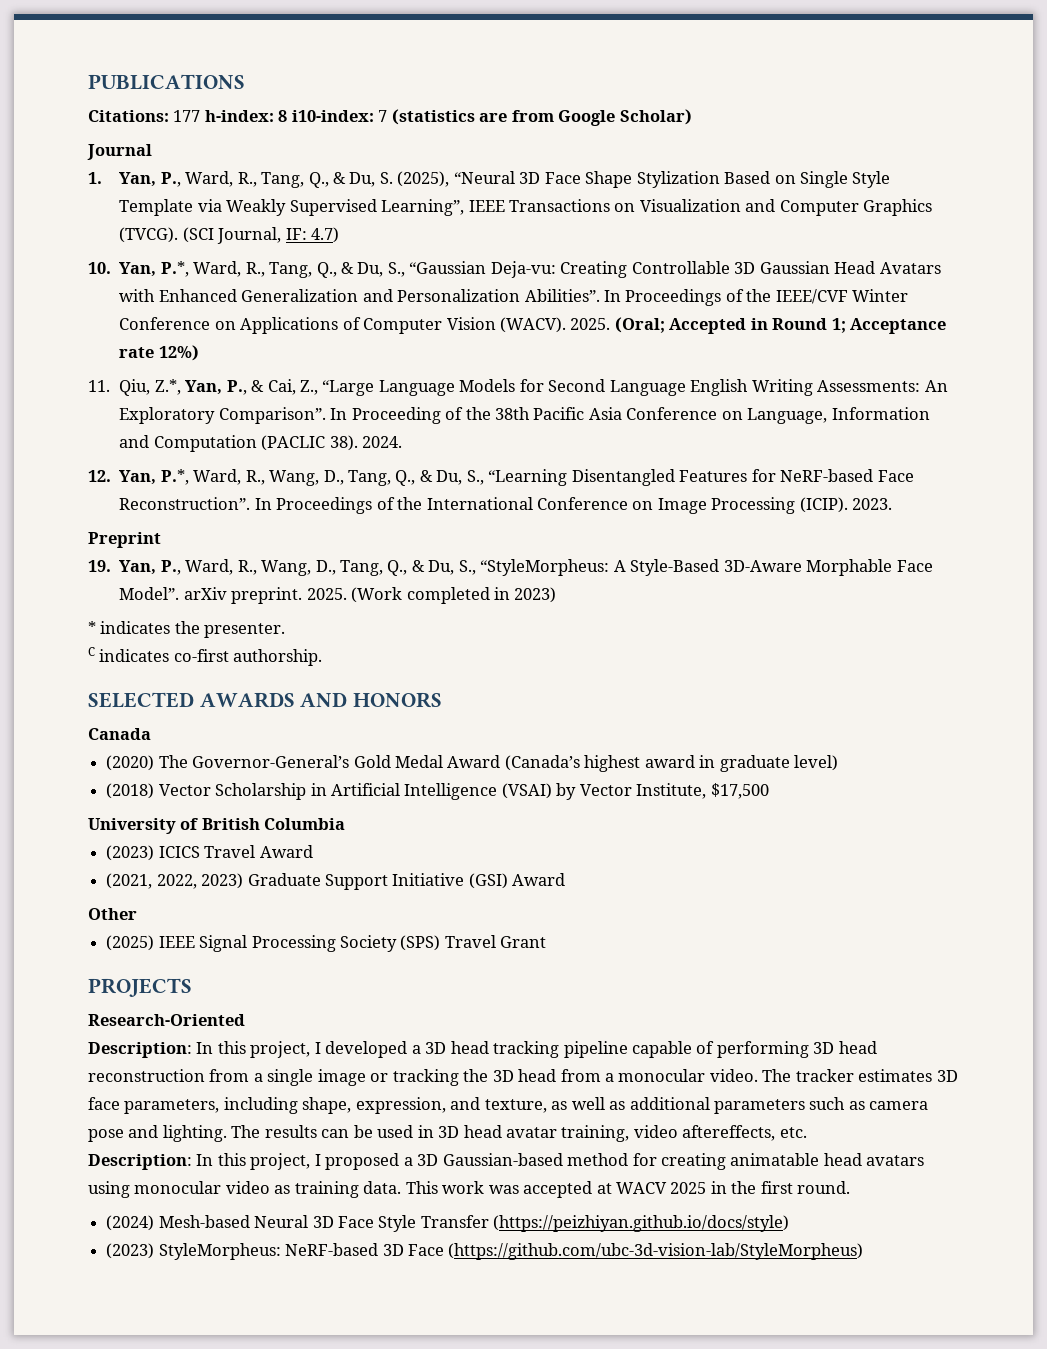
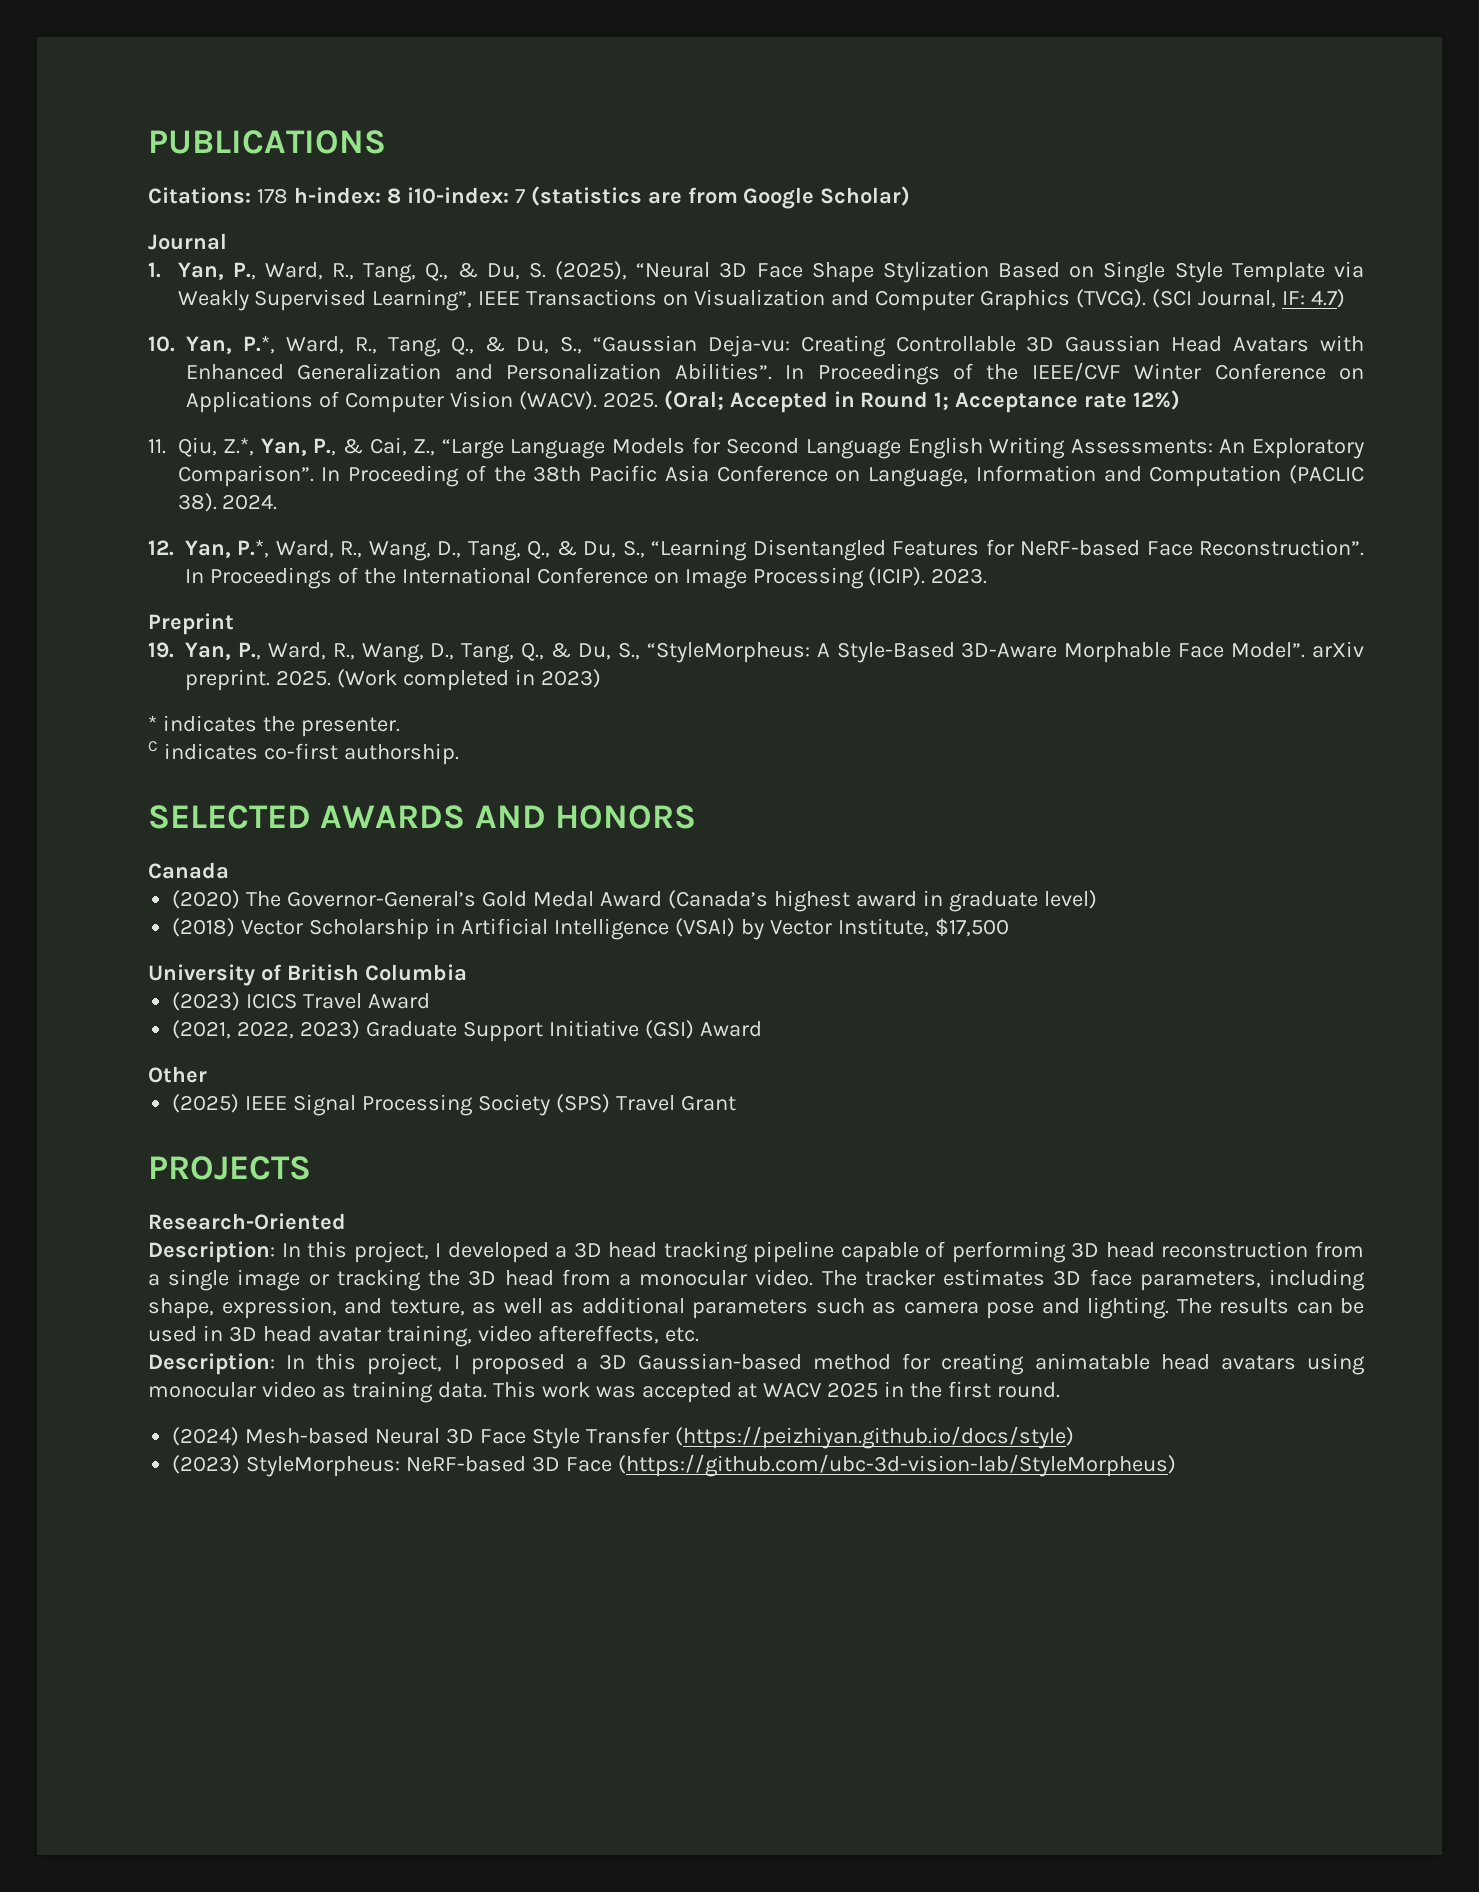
[173,110,201,122] 177 -> [256,188,288,204] 178

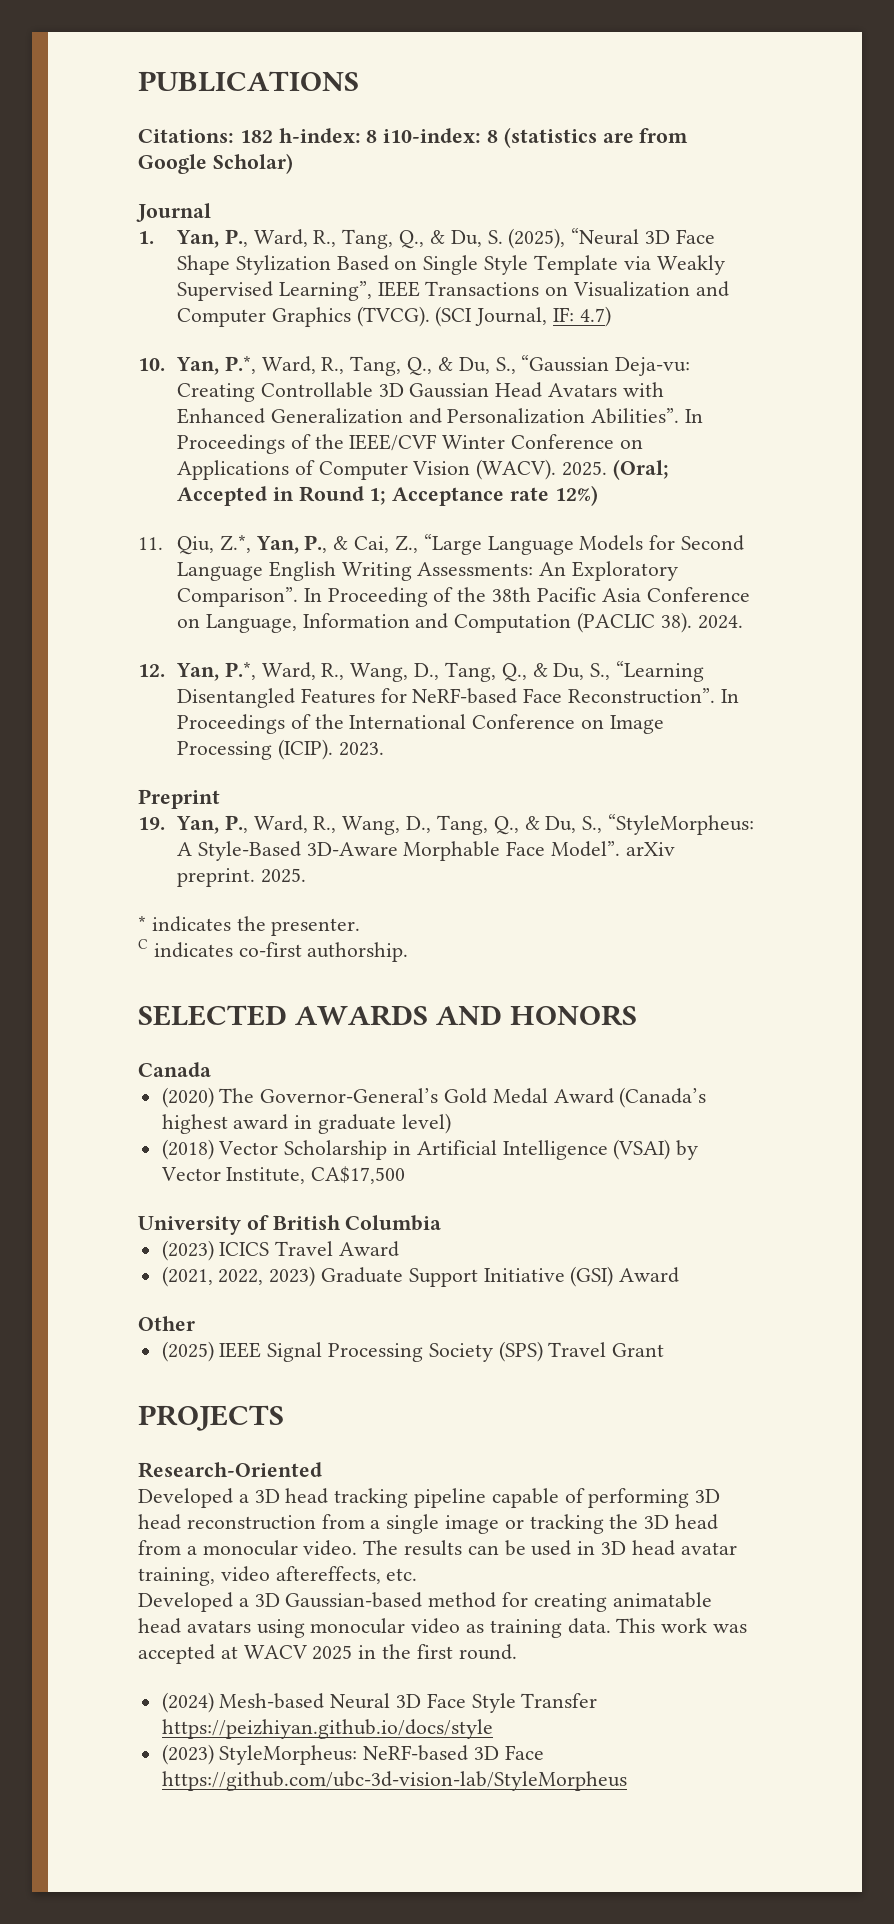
[256,188,288,204] 178 -> [239,130,273,143] 182
[514,189,525,203] 7 -> [487,130,499,143] 8
[336,669,601,691] (Work completed in 2023) -> (306, 875) none
[934,918,1009,937] $17,500 -> [311,1166,406,1184] CA$17,500
[148,1241,549,1263] Description: In this project, I developed -> [138,1488,233,1508] Developed
[864,1269,1365,1291] [148,1297,1212,1319] tracker estimates 3D face parameters, including shape, expression, and texture, as well as additional parameters such as camera pose and lighting. The -> (399, 1547) none
[148,1353,565,1375] Description: In this project, I proposed -> [138,1592,233,1612] Developed
[674,1426,1074,1449] (https://peizhiyan.github.io/docs/style) -> [161,1719,493,1739] https://peizhiyan.github.io/docs/style
[617,1454,1176,1477] (https://github.com/ubc-3d-vision-lab/StyleMorpheus) -> [161,1771,627,1791] https://github.com/ubc-3d-vision-lab/StyleMorpheus

